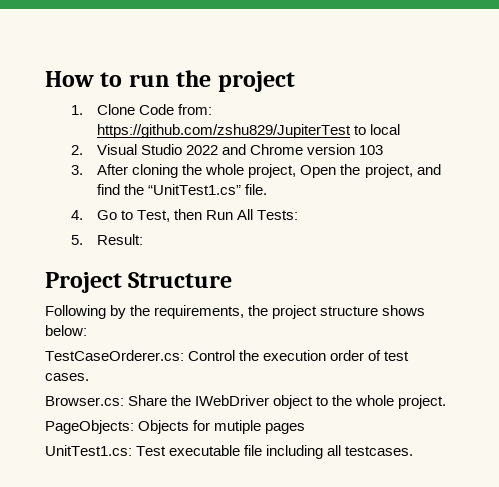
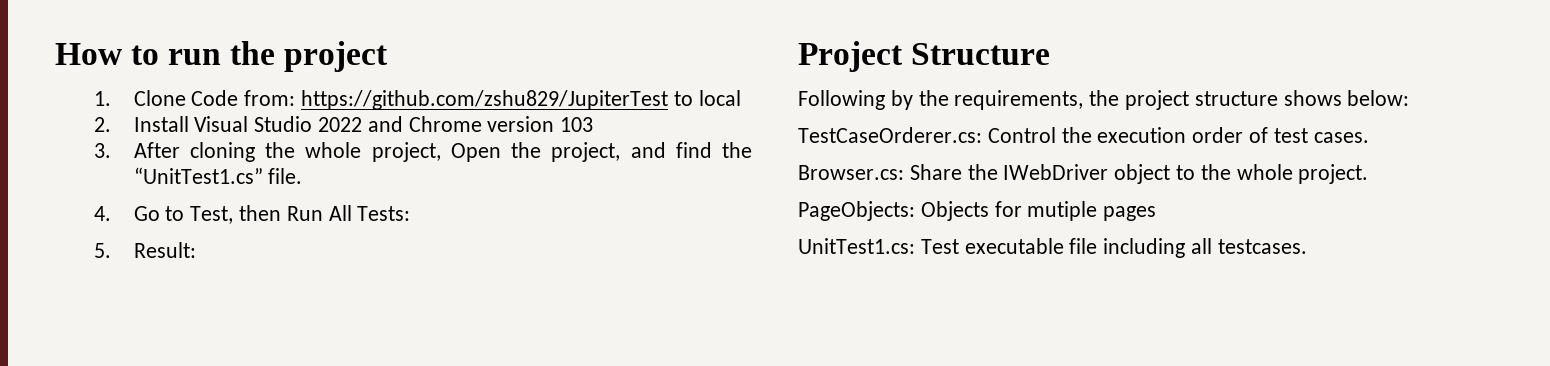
(84, 150) none -> [133,116,189,132] Install

